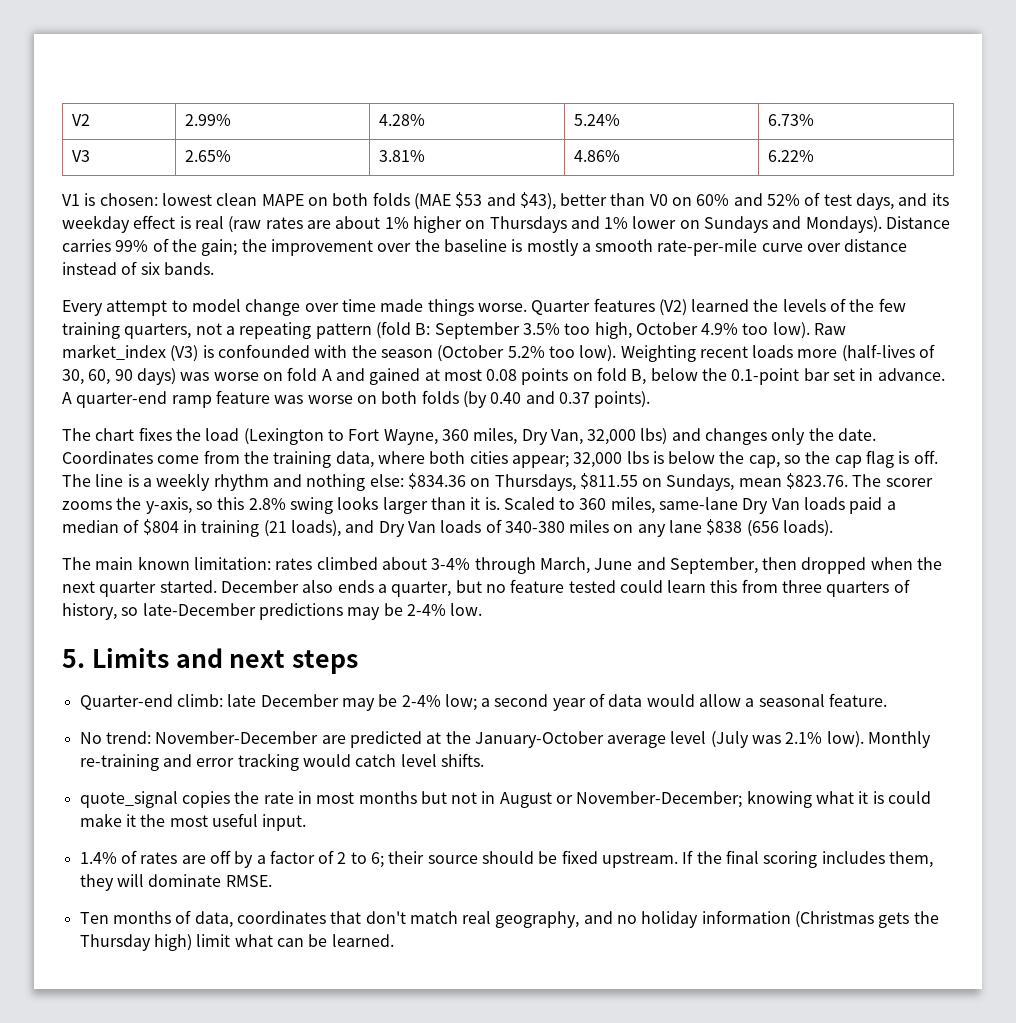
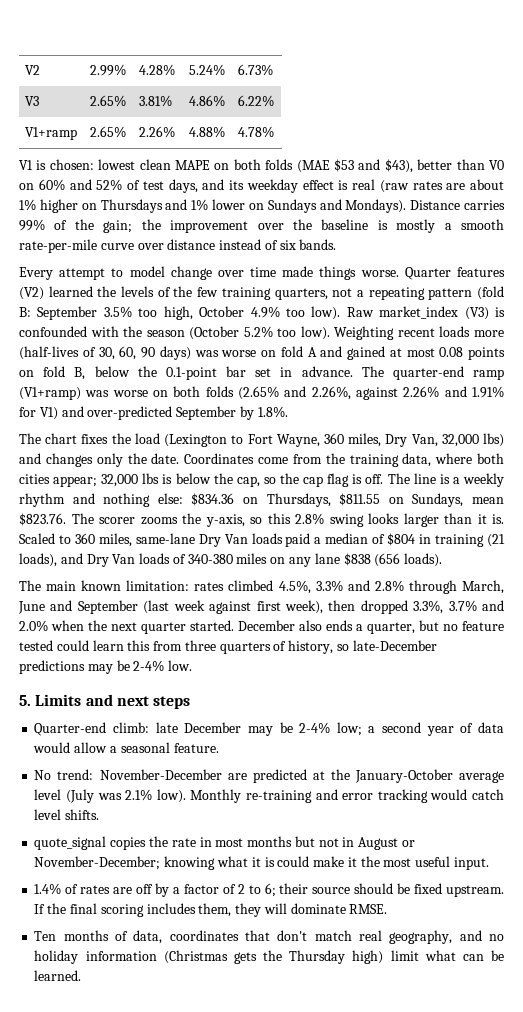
(814, 156) none -> [25,127,78,140] [90,126,127,138] [139,126,176,138] [189,126,226,138] [238,126,275,138] // V1+ramp | 2.65% | 2.26% | 4.88% | 4.78%
[62,392,72,404] A -> [361,366,384,377] The
[215,390,270,404] feature -> [19,387,81,400] (V1+ramp)
[462,391,651,408] (by 0.40 and 0.37 points). -> [238,386,504,400] [19,406,288,420] (2.65% and 2.26%, against 2.26% and 1.91% for V1) and over-predicted September by 1.8%.
[381,557,867,574] about 3-4% through March, June and September, then dropped -> [278,580,504,594] [18,600,505,614] [19,620,48,632] 4.5%, 3.3% and 2.8% through March, June and September (last week against first week), then dropped 3.3%, 3.7% and 2.0%

